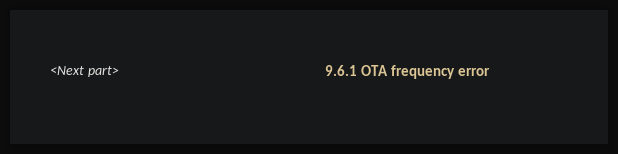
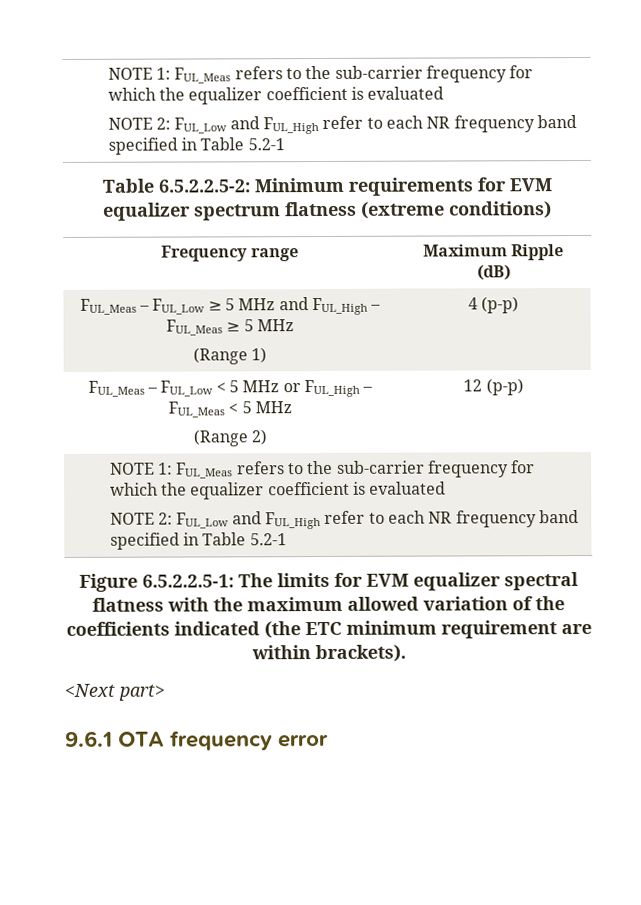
(50, 70) none -> [107,65,534,84] [107,86,445,105] [107,115,577,135] [107,137,285,155] [101,177,552,196] [103,201,552,221] [161,245,299,262] [422,244,565,261] [476,264,511,281] [79,297,382,316] [166,319,294,336] [192,347,268,365] [467,296,520,314] [87,379,374,398] [168,401,292,418] [192,429,268,447] [463,378,524,396] [109,460,536,479] [109,481,447,500] [109,510,579,530] [109,532,287,550] [79,572,579,592] [92,596,565,612] [65,620,592,639] [250,644,406,663] NOTE 1: FUL_Meas refers to the sub-carrier frequency for which the equalizer coefficient is evaluated // NOTE 2: FUL_Low and FUL_High refer to each NR frequency band specified in Table 5.2-1 // Table 6.5.2.2.5-2: Minimum requirements for EVM equalizer spectrum flatness (extreme conditions) // Frequency range | Maximum Ripple (dB) // FUL_Meas – FUL_Low ≥ 5 MHz and FUL_High – FUL_Meas ≥ 5 MHz // (Range 1) | 4 (p-p) // FUL_Meas – FUL_Low < 5 MHz or FUL_High – FUL_Meas < 5 MHz // (Range 2) | 12 (p-p) // NOTE 1: FUL_Meas refers to the sub-carrier frequency for which the equalizer coefficient is evaluated // NOTE 2: FUL_Low and FUL_High refer to each NR frequency band specified in Table 5.2-1 // Figure 6.5.2.2.5-1: The limits for EVM equalizer spectral flatness with the maximum allowed variation of the coefficients indicated (the ETC minimum requirement are within brackets). //

